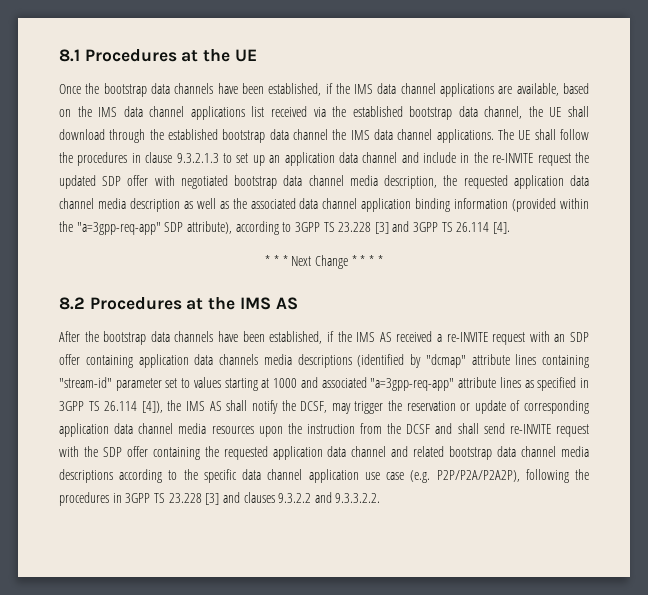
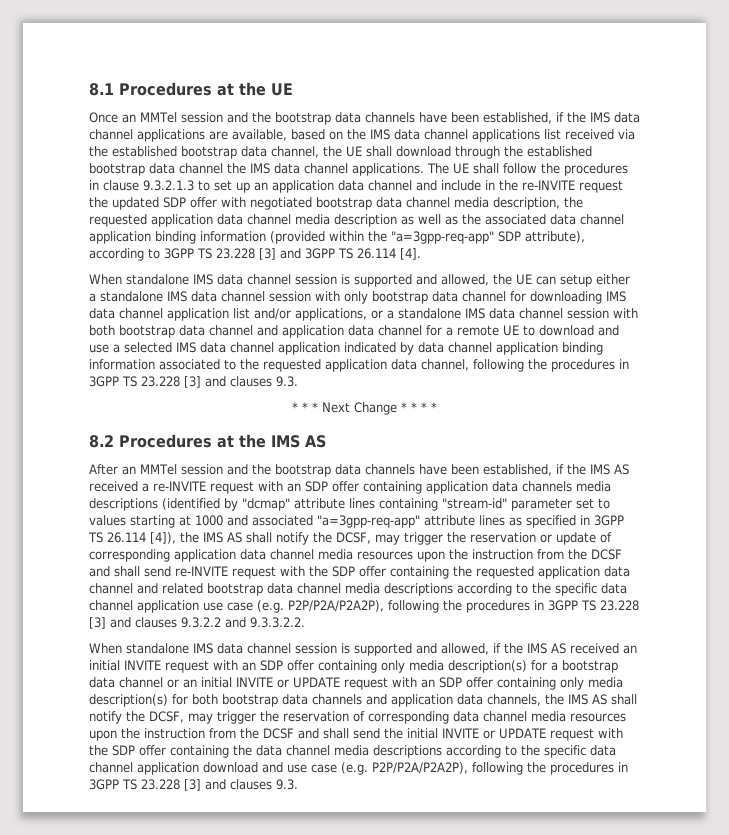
(81, 89) none -> [122,112,248,123] an MMTel session and
(511, 228) none -> [89,274,630,287] [89,291,626,304] [89,308,638,321] [89,325,619,338] [89,342,603,355] [89,359,629,372] [89,376,298,388] // When standalone IMS data channel session is supported and allowed, the UE can setup either a standalone IMS data channel session with only bootstrap data channel for downloading IMS data channel application list and/or applications, or a standalone IMS data channel session with both bootstrap data channel and application data channel for a remote UE to download and use a selected IMS data channel application indicated by data channel application binding information associated to the requested application data channel, following the procedures in 3GPP TS 23.228 [3] and clauses 9.3.
(80, 336) none -> [122,464,248,475] an MMTel session and
(381, 498) none -> [89,643,637,656] [89,660,618,673] [89,677,623,690] [89,694,637,707] [89,711,626,724] [89,728,623,741] [89,745,616,758] [89,762,628,775] [89,779,298,791] // When standalone IMS data channel session is supported and allowed, if the IMS AS received an initial INVITE request with an SDP offer containing only media description(s) for a bootstrap data channel or an initial INVITE or UPDATE request with an SDP offer containing only media description(s) for both bootstrap data channels and application data channels, the IMS AS shall notify the DCSF, may trigger the reservation of corresponding data channel media resources upon the instruction from the DCSF and shall send the initial INVITE or UPDATE request with the SDP offer containing the data channel media descriptions according to the specific data channel application download and use case (e.g. P2P/P2A/P2A2P), following the procedures in 3GPP TS 23.228 [3] and clauses 9.3.

